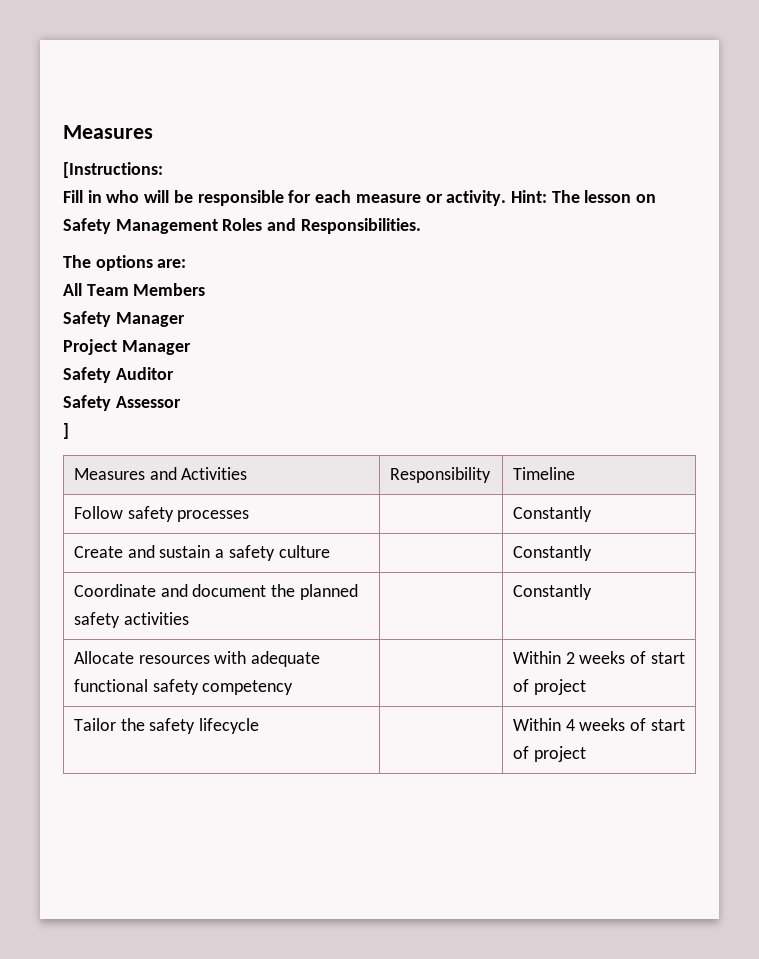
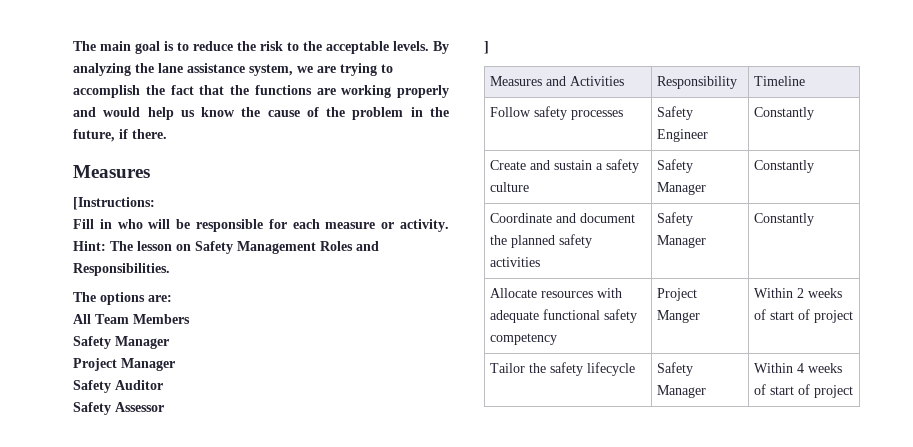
(63, 132) none -> [73,41,449,54] [73,63,393,76] [73,85,449,98] [73,107,449,120] [73,129,167,142] The main goal is to reduce the risk to the acceptable levels. By analyzing the lane assistance system, we are trying to accomplish the fact that the functions are working properly and would help us know the cause of the problem in the future, if there. //
(250, 516) none -> [657,106,694,120] [657,129,709,142] Safety Engineer
(330, 551) none -> [657,159,694,173] [657,182,707,195] Safety Manager
(189, 618) none -> [657,212,694,226] [657,235,707,248] Safety Manager
(294, 687) none -> [657,288,698,301] [657,310,701,323] Project Manger
(260, 726) none -> [657,362,694,376] [657,385,707,398] Safety Manager

